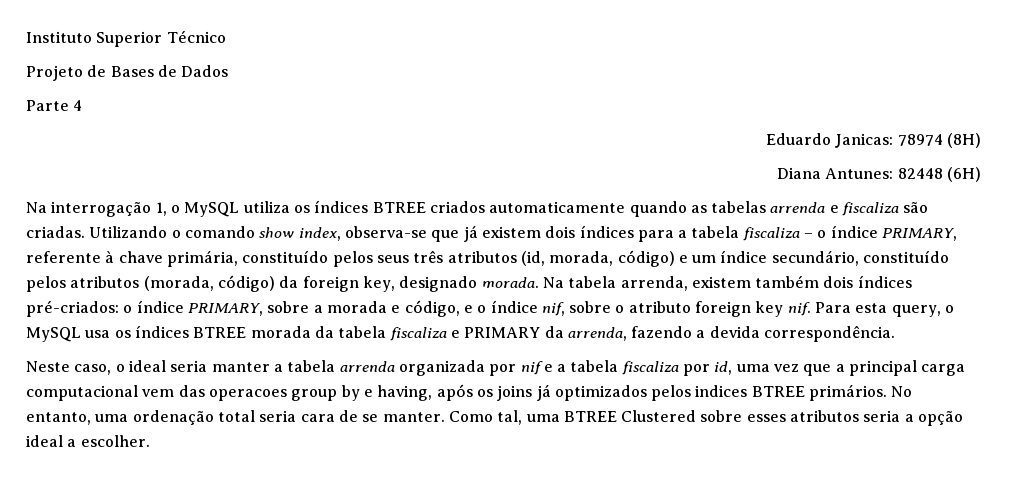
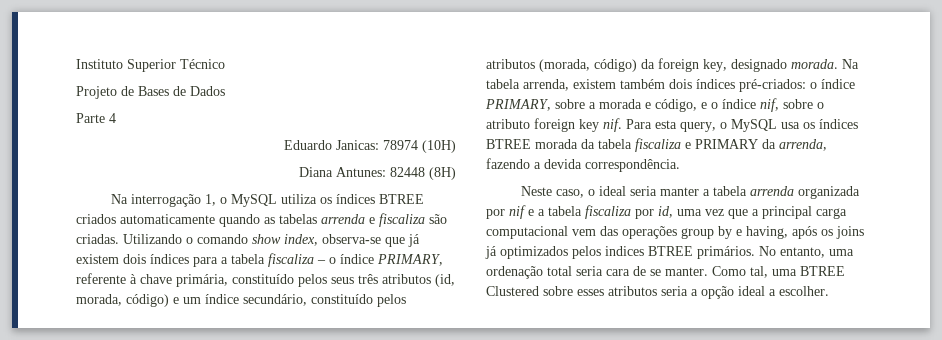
[947,133,982,148] (8H) -> [422,140,456,153] (10H)
[947,167,982,182] (6H) -> [429,167,456,180] (8H)
[208,389,287,401] operacoes -> [622,226,677,239] operações

